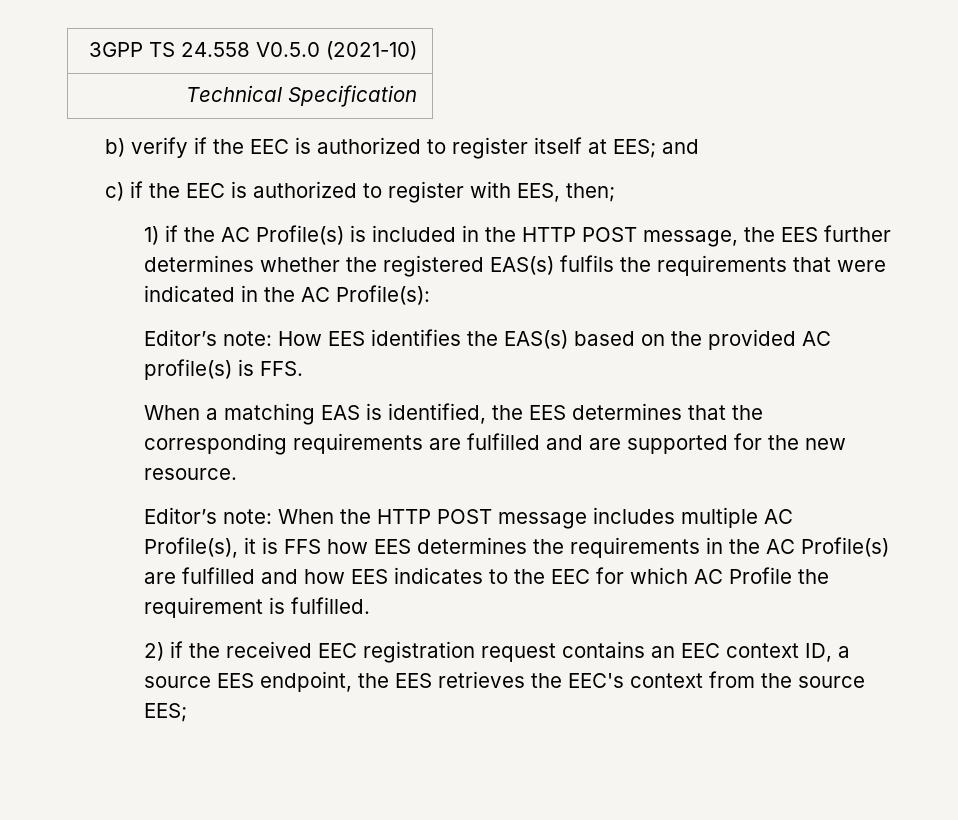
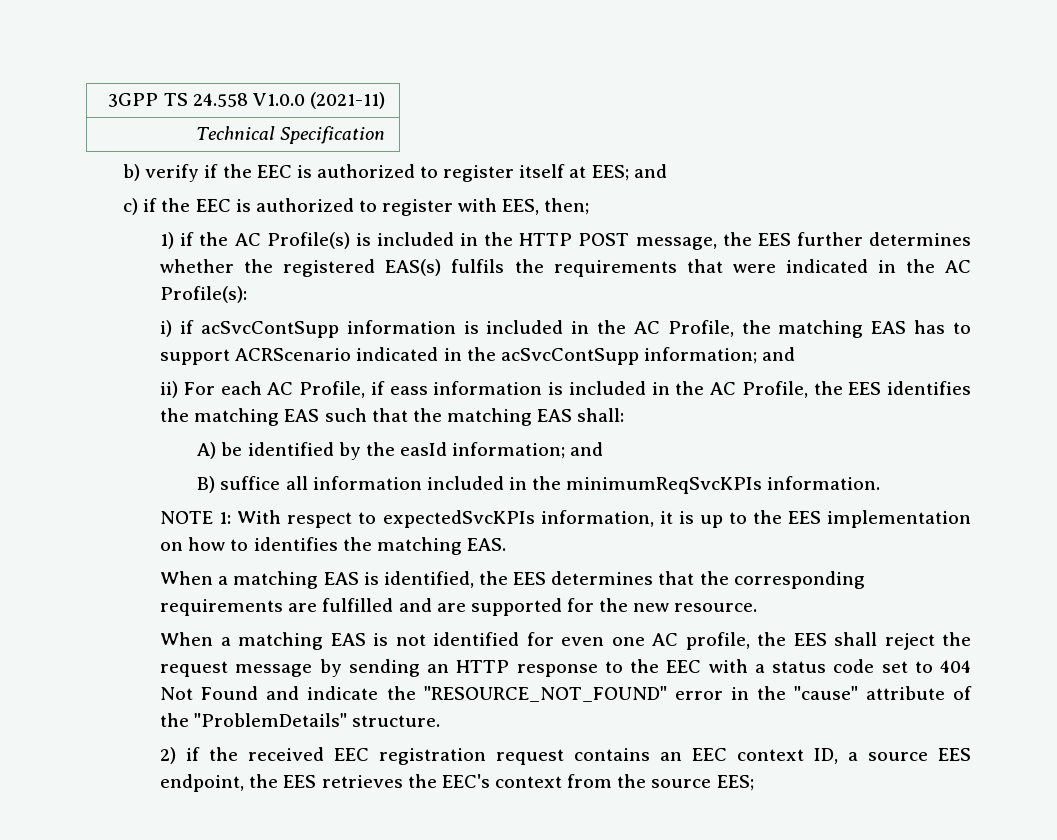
[256,41,418,60] V0.5.0 (2021-10) -> [252,92,385,109] V1.0.0 (2021-11)
[143,329,831,350] [143,359,303,380] Editor’s note: How EES identifies the EAS(s) based on the provided AC profile(s) is FFS. -> [160,320,971,338] [160,347,796,365] [160,381,971,398] [160,408,625,426] [197,442,604,460] [197,476,881,494] [160,510,971,528] [160,537,506,555] i) if acSvcContSupp information is included in the AC Profile, the matching EAS has to support ACRScenario indicated in the acSvcContSupp information; and // ii) For each AC Profile, if eass information is included in the AC Profile, the EES identifies the matching EAS such that the matching EAS shall: // A) be identified by the easId information; and // B) suffice all information included in the minimumReqSvcKPIs information. // NOTE 1: With respect to expectedSvcKPIs information, it is up to the EES implementation on how to identifies the matching EAS.
[143,507,793,529] [143,537,889,558] [143,567,829,584] [143,597,370,618] Editor’s note: When the HTTP POST message includes multiple AC Profile(s), it is FFS how EES determines the requirements in the AC Profile(s) are fulfilled and how EES indicates to the EEC for which AC Profile the requirement is fulfilled. -> [160,632,971,650] [160,659,971,677] [160,686,972,702] [160,713,441,727] When a matching EAS is not identified for even one AC profile, the EES shall reject the request message by sending an HTTP response to the EEC with a status code set to 404 Not Found and indicate the "RESOURCE_NOT_FOUND" error in the "cause" attribute of the "ProblemDetails" structure.

